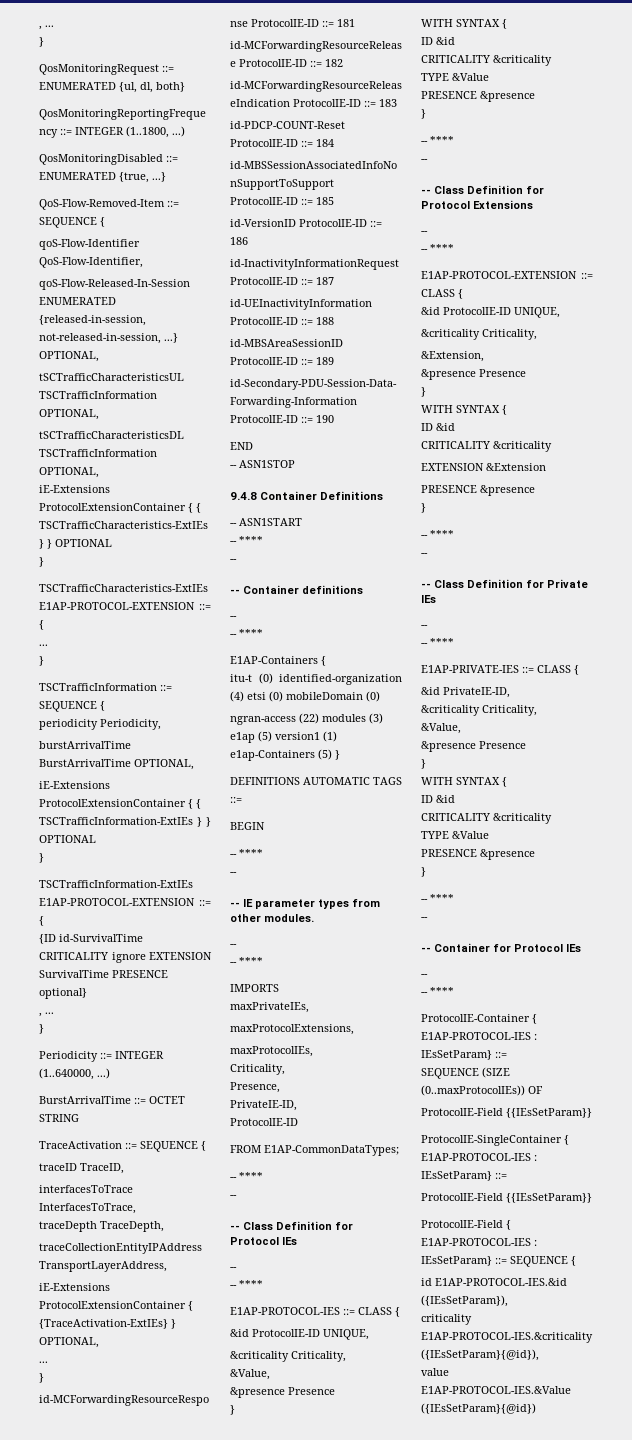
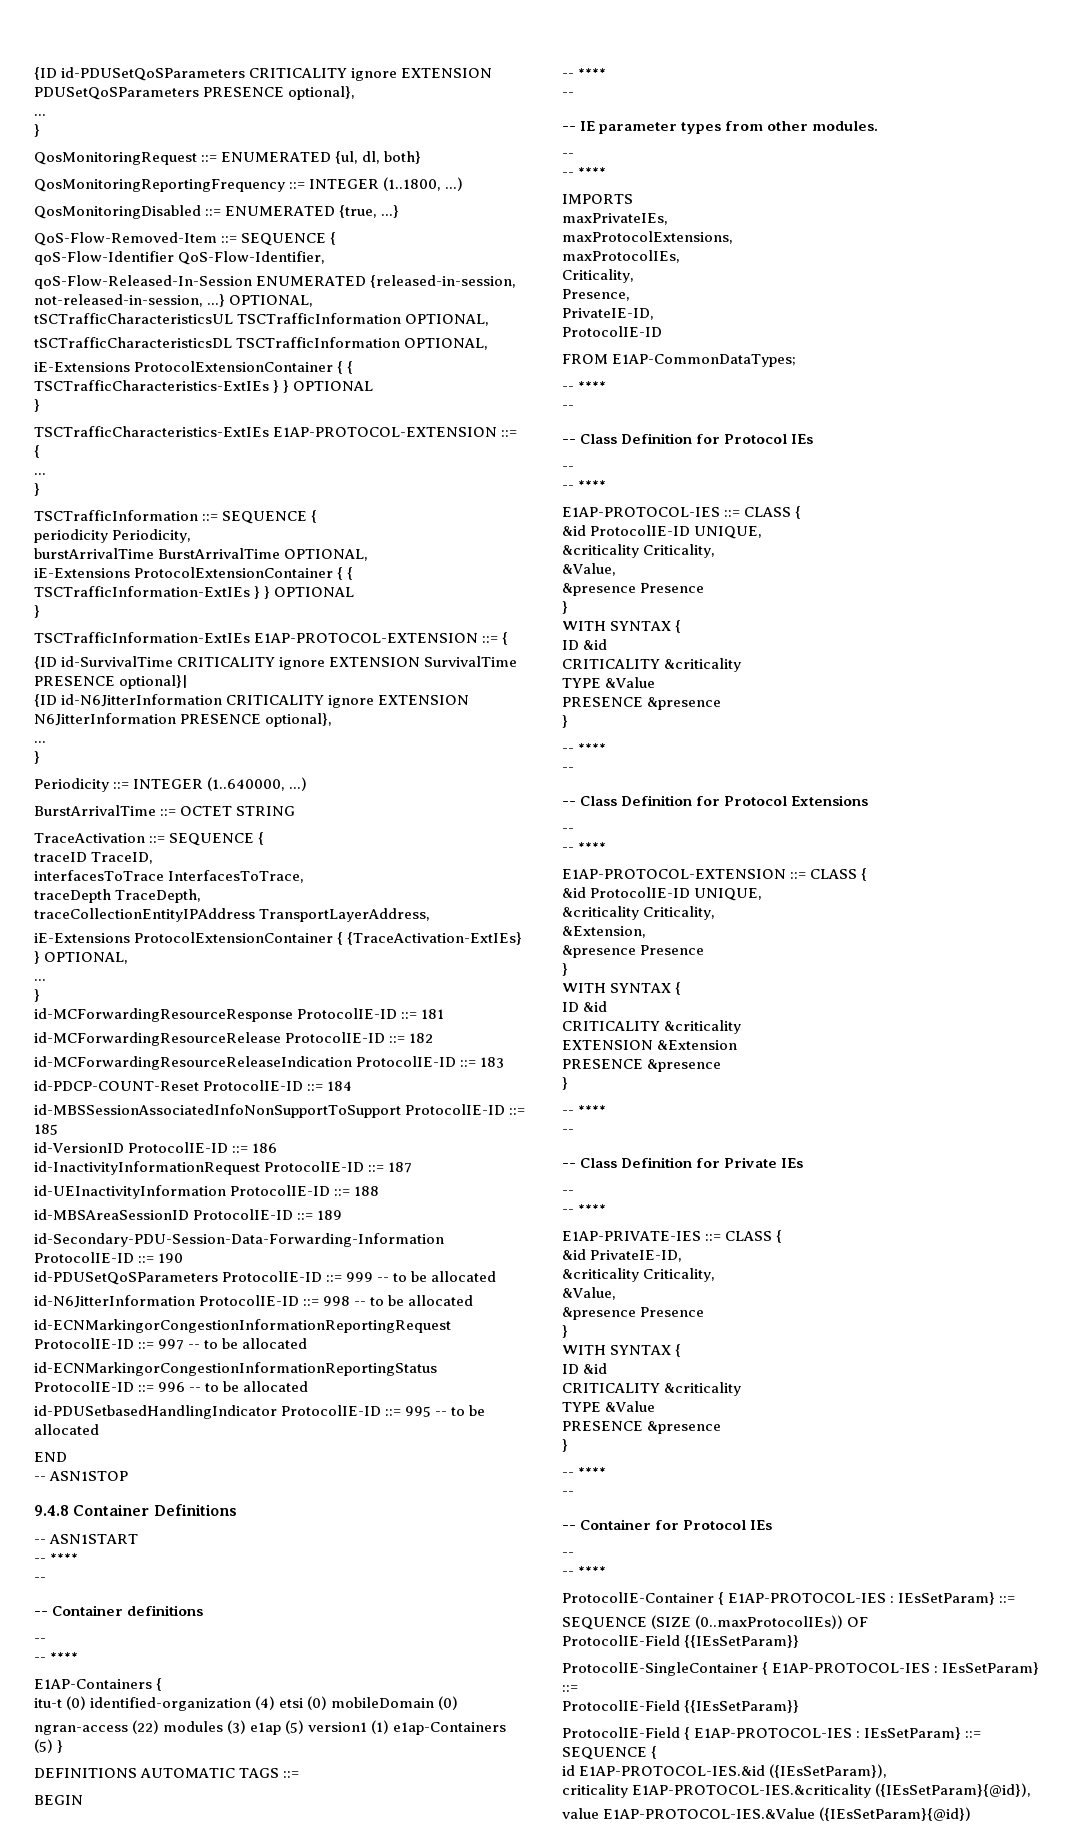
[39,26,42,30] , -> [34,67,493,81] [34,86,356,100] {ID id-PDUSetQoSParameters CRITICALITY ignore EXTENSION PDUSetQoSParameters PRESENCE optional}, //
[39,988,87,999] [39,1013,42,1017] optional} // , -> [119,675,188,689] [34,694,470,708] [34,713,333,727] optional}| // {ID id-N6JitterInformation CRITICALITY ignore EXTENSION N6JitterInformation PRESENCE optional}, //
(334, 419) none -> [34,1271,497,1285] [34,1295,474,1308] [34,1319,451,1333] [34,1338,308,1350] [34,1362,437,1376] [34,1381,309,1392] [34,1405,486,1419] [34,1424,99,1435] // id-PDUSetQoSParameters ProtocolIE-ID ::= 999 -- to be allocated // id-N6JitterInformation ProtocolIE-ID ::= 998 -- to be allocated // id-ECNMarkingorCongestionInformationReportingRequest ProtocolIE-ID ::= 997 -- to be allocated // id-ECNMarkingorCongestionInformationReportingStatus ProtocolIE-ID ::= 996 -- to be allocated // id-PDUSetbasedHandlingIndicator ProtocolIE-ID ::= 995 -- to be allocated

